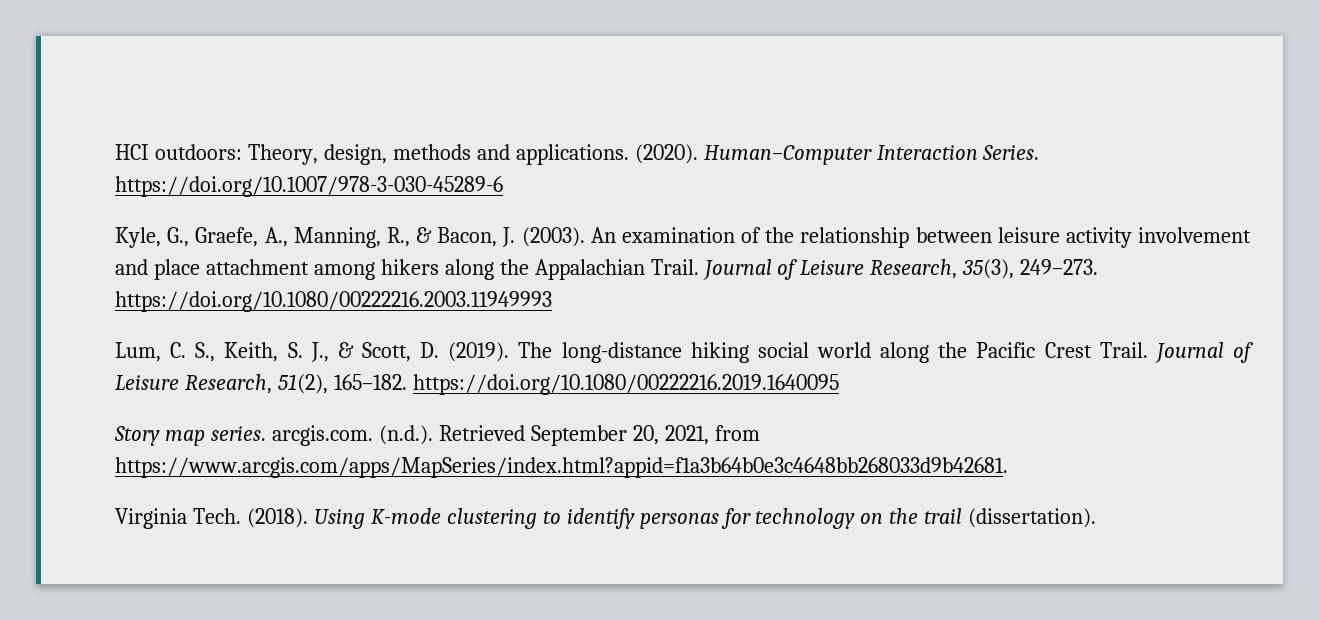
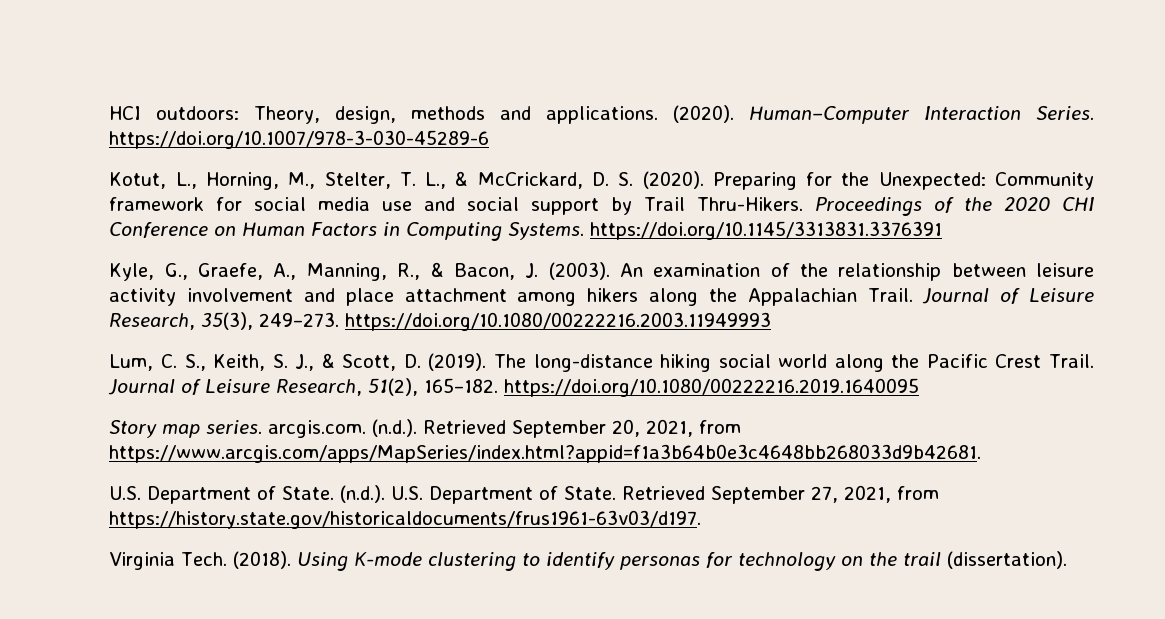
(504, 186) none -> [109,171,1094,190] [109,197,1095,216] [109,221,943,241] // Kotut, L., Horning, M., Stelter, T. L., & McCrickard, D. S. (2020). Preparing for the Unexpected: Community framework for social media use and social support by Trail Thru-Hikers. Proceedings of the 2020 CHI Conference on Human Factors in Computing Systems. https://doi.org/10.1145/3313831.3376391
(1009, 467) none -> [109,485,940,504] [109,510,702,529] // U.S. Department of State. (n.d.). U.S. Department of State. Retrieved September 27, 2021, from https://history.state.gov/historicaldocuments/frus1961-63v03/d197.

